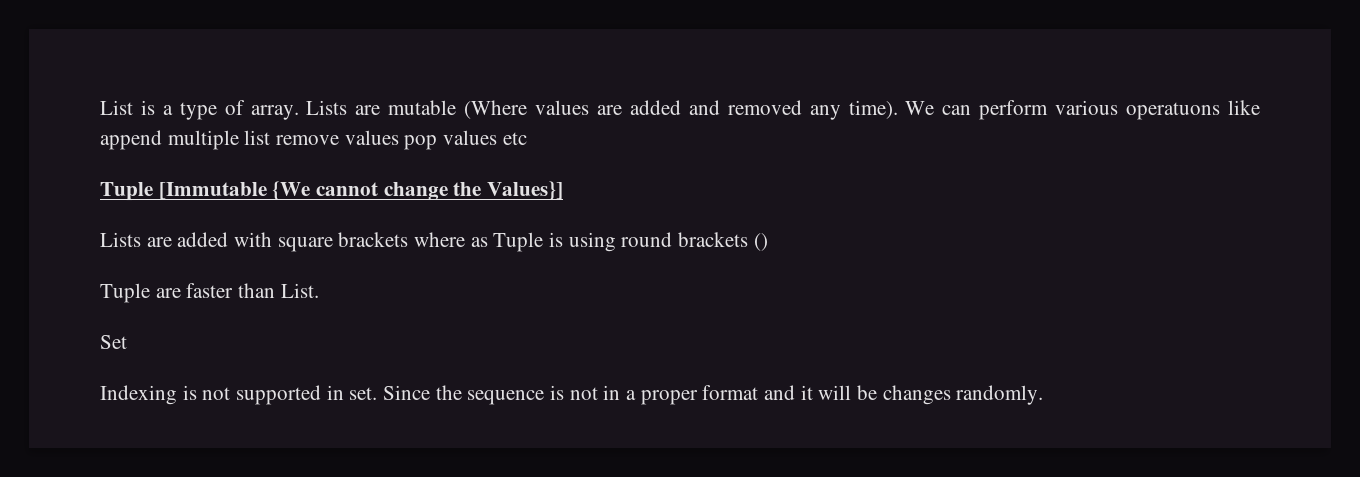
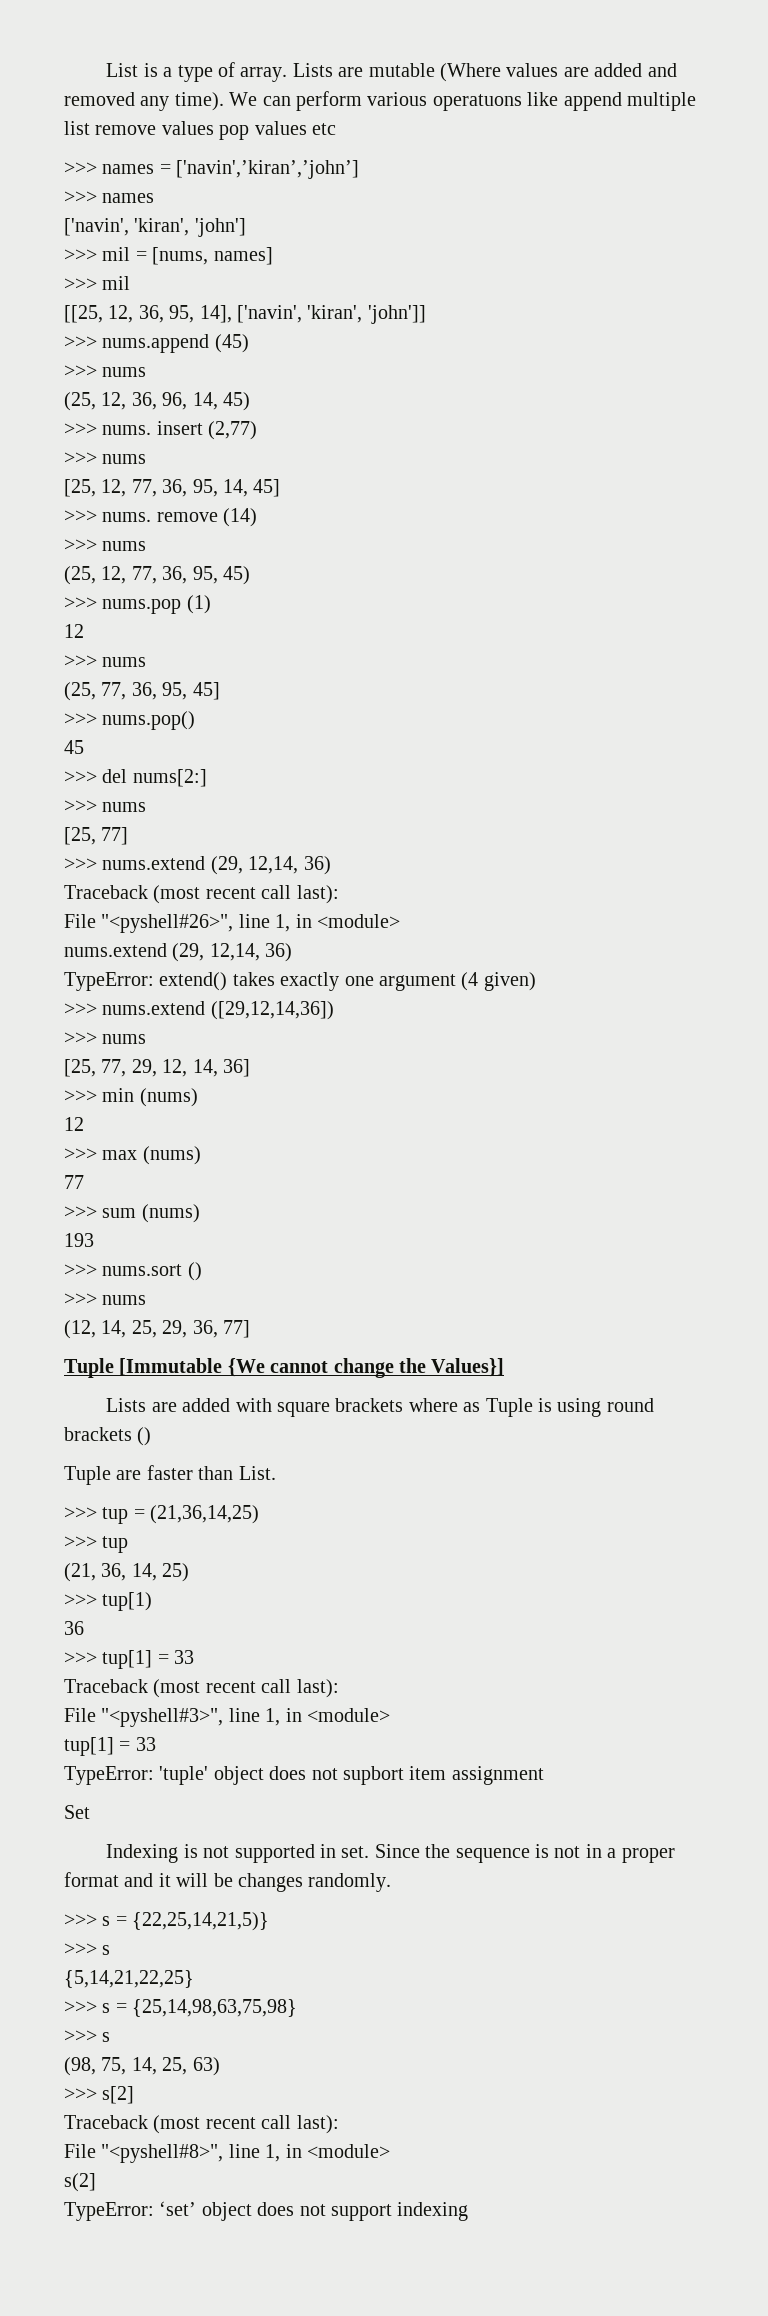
(527, 138) none -> [64,160,360,179] [64,191,155,203] [64,218,246,237] [64,247,273,265] [64,276,131,290] [64,305,426,324] [64,334,249,353] [64,365,147,377] [64,392,250,411] [64,421,258,440] [64,452,147,464] [64,479,281,497] [64,508,258,527] [64,539,147,551] [64,566,250,585] [64,595,211,614] [64,624,84,638] [64,655,147,667] [64,682,220,701] [64,711,196,730] [64,740,84,754] [64,769,207,787] [64,800,147,812] [64,827,129,845] [64,856,331,875] [64,885,339,904] [64,914,400,933] [64,943,293,962] [64,972,536,991] [64,1001,334,1020] [64,1032,147,1044] [64,1059,250,1077] [64,1088,198,1107] [64,1117,84,1131] [64,1146,201,1165] [64,1175,84,1189] [64,1204,200,1223] [64,1233,94,1247] [64,1262,202,1281] [64,1293,147,1305] [64,1320,250,1339] // >>> names = ['navin',’kiran’,’john’] // >>> names // ['navin', 'kiran', 'john'] // >>> mil = [nums, names] // >>> mil // [[25, 12, 36, 95, 14], ['navin', 'kiran', 'john']] // >>> nums.append (45) // >>> nums // (25, 12, 36, 96, 14, 45) // >>> nums. insert (2,77) // >>> nums // [25, 12, 77, 36, 95, 14, 45] // >>> nums. remove (14) // >>> nums // (25, 12, 77, 36, 95, 45) // >>> nums.pop (1) // 12 // >>> nums // (25, 77, 36, 95, 45] // >>> nums.pop() // 45 // >>> del nums[2:] // >>> nums // [25, 77] // >>> nums.extend (29, 12,14, 36) // Traceback (most recent call last): // File "<pyshell#26>", line 1, in <module> // nums.extend (29, 12,14, 36) // TypeError: extend() takes exactly one argument (4 given) // >>> nums.extend ([29,12,14,36]) // >>> nums // [25, 77, 29, 12, 14, 36] // >>> min (nums) // 12 // >>> max (nums) // 77 // >>> sum (nums) // 193 // >>> nums.sort () // >>> nums // (12, 14, 25, 29, 36, 77]
(319, 290) none -> [64,1505,260,1524] [64,1536,129,1553] [64,1563,190,1582] [64,1592,153,1611] [64,1621,84,1635] [64,1650,195,1669] [64,1679,339,1698] [64,1708,390,1727] [64,1737,156,1756] [64,1766,544,1785] // >>> tup = (21,36,14,25) // >>> tup // (21, 36, 14, 25) // >>> tup[1) // 36 // >>> tup[1] = 33 // Traceback (most recent call last): // File "<pyshell#3>", line 1, in <module> // tup[1] = 33 // TypeError: 'tuple' object does not supbort item assignment
(1044, 395) none -> [64,1912,270,1931] [64,1943,111,1955] [64,1970,194,1988] [64,1999,298,2017] [64,2030,111,2042] [64,2057,220,2076] [64,2086,135,2104] [64,2115,339,2134] [64,2144,390,2163] [64,2173,96,2192] [64,2201,469,2221] // >>> s = {22,25,14,21,5)} // >>> s // {5,14,21,22,25} // >>> s = {25,14,98,63,75,98} // >>> s // (98, 75, 14, 25, 63) // >>> s[2] // Traceback (most recent call last): // File "<pyshell#8>", line 1, in <module> // s(2] // TypeError: ‘set’ object does not support indexing

